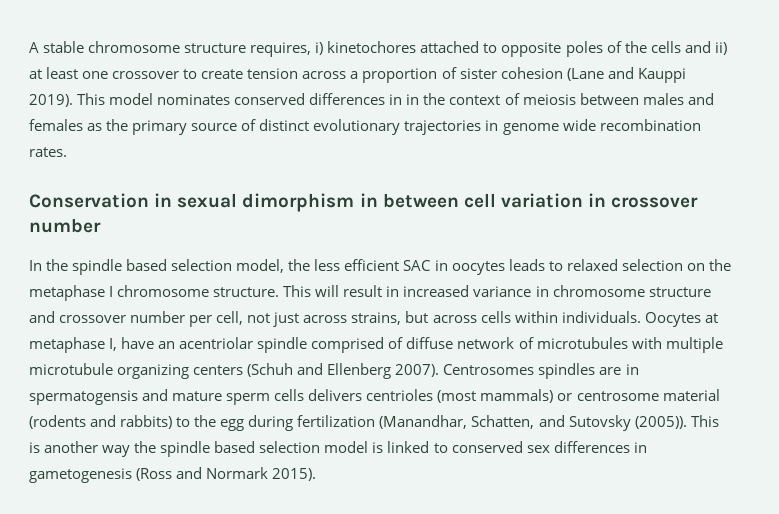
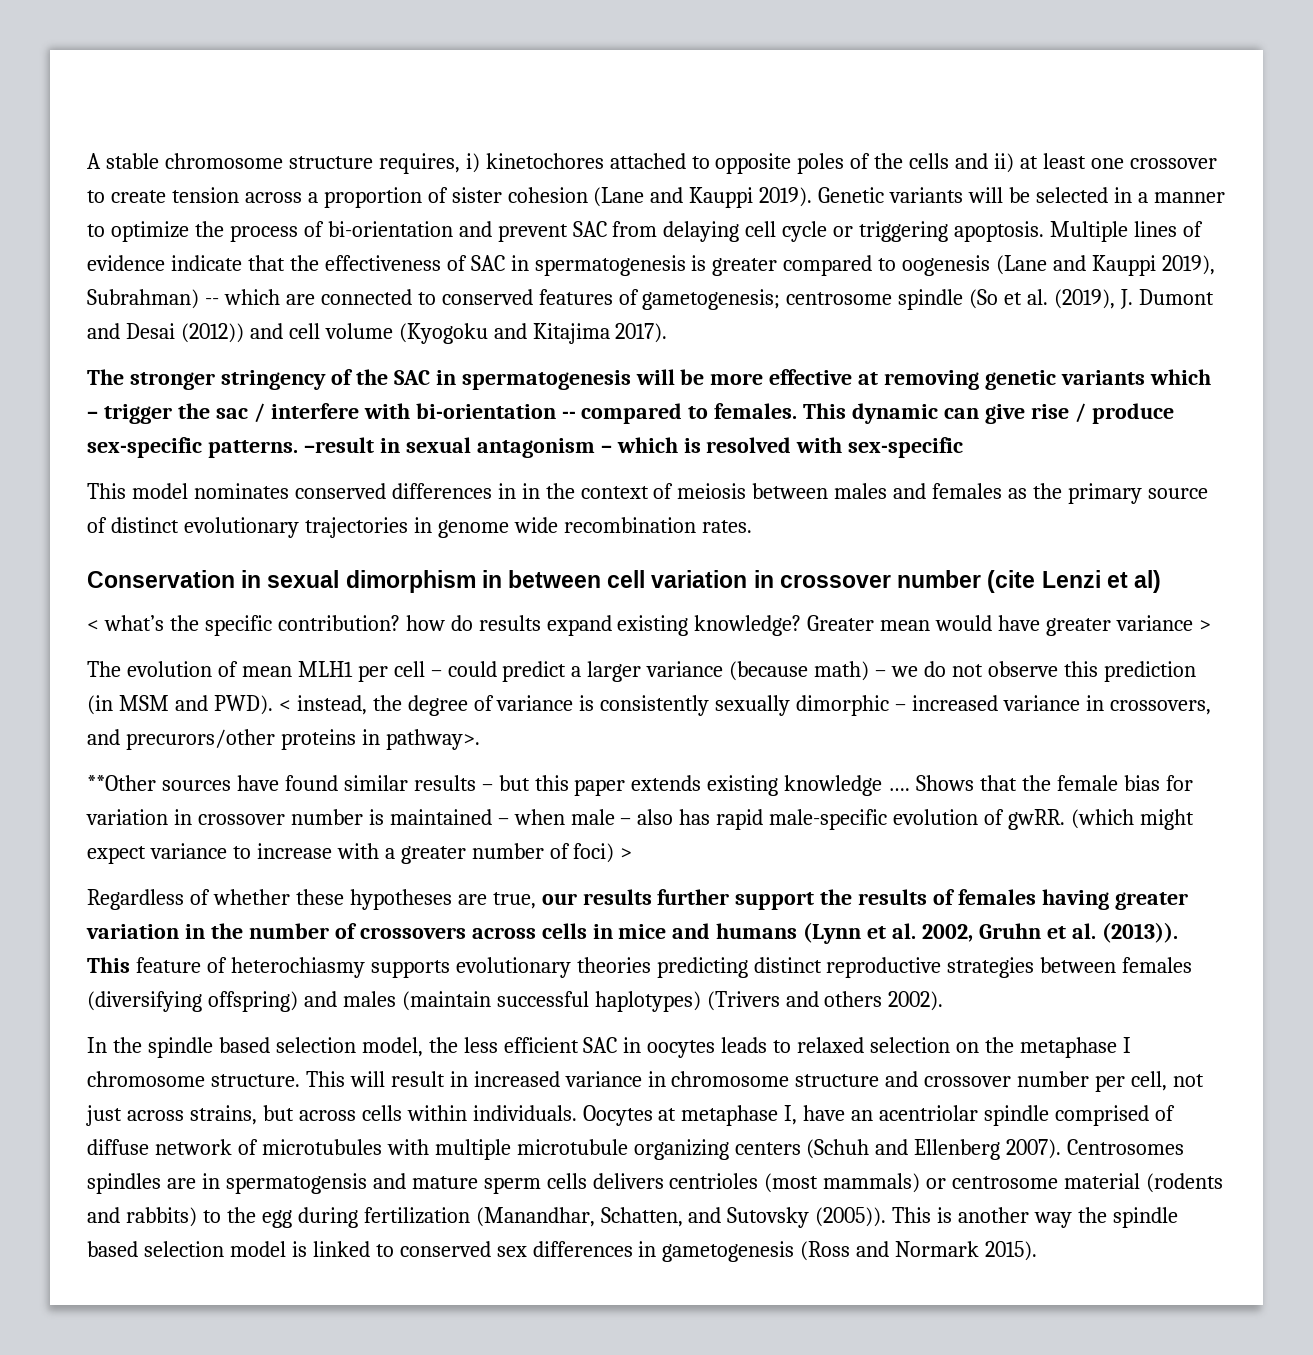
(73, 100) none -> [818,187,1225,203] [87,221,1203,242] [87,255,1215,276] [87,289,1214,310] [87,323,668,344] [87,369,1212,390] [87,403,1174,424] [87,437,964,458] Genetic variants will be selected in a manner to optimize the process of bi-orientation and prevent SAC from delaying cell cycle or triggering apoptosis. Multiple lines of evidence indicate that the effectiveness of SAC in spermatogenesis is greater compared to oogenesis (Lane and Kauppi 2019), Subrahman) -- which are connected to conserved features of gametogenesis; centrosome spindle (So et al. (2019), J. Dumont and Desai (2012)) and cell volume (Kyogoku and Kitajima 2017). // The stronger stringency of the SAC in spermatogenesis will be more effective at removing genetic variants which – trigger the sac / interfere with bi-orientation -- compared to females. This dynamic can give rise / produce sex-specific patterns. –result in sexual antagonism – which is resolved with sex-specific //
(101, 225) none -> [987,570,1161,593] [87,615,1211,636] [87,661,1196,682] [87,695,1211,716] [87,729,480,750] [87,775,1193,796] [86,809,1194,830] [87,843,633,864] [87,889,1189,910] [86,922,1178,944] [87,957,1193,978] [87,991,944,1012] (cite Lenzi et al) // < what’s the specific contribution? how do results expand existing knowledge? Greater mean would have greater variance > // The evolution of mean MLH1 per cell – could predict a larger variance (because math) – we do not observe this prediction (in MSM and PWD). < instead, the degree of variance is consistently sexually dimorphic – increased variance in crossovers, and precurors/other proteins in pathway>. // **Other sources have found similar results – but this paper extends existing knowledge …. Shows that the female bias for variation in crossover number is maintained – when male – also has rapid male-specific evolution of gwRR. (which might expect variance to increase with a greater number of foci) > // Regardless of whether these hypotheses are true, our results further support the results of females having greater variation in the number of crossovers across cells in mice and humans (Lynn et al. 2002, Gruhn et al. (2013)). This feature of heterochiasmy supports evolutionary theories predicting distinct reproductive strategies between females (diversifying offspring) and males (maintain successful haplotypes) (Trivers and others 2002).

